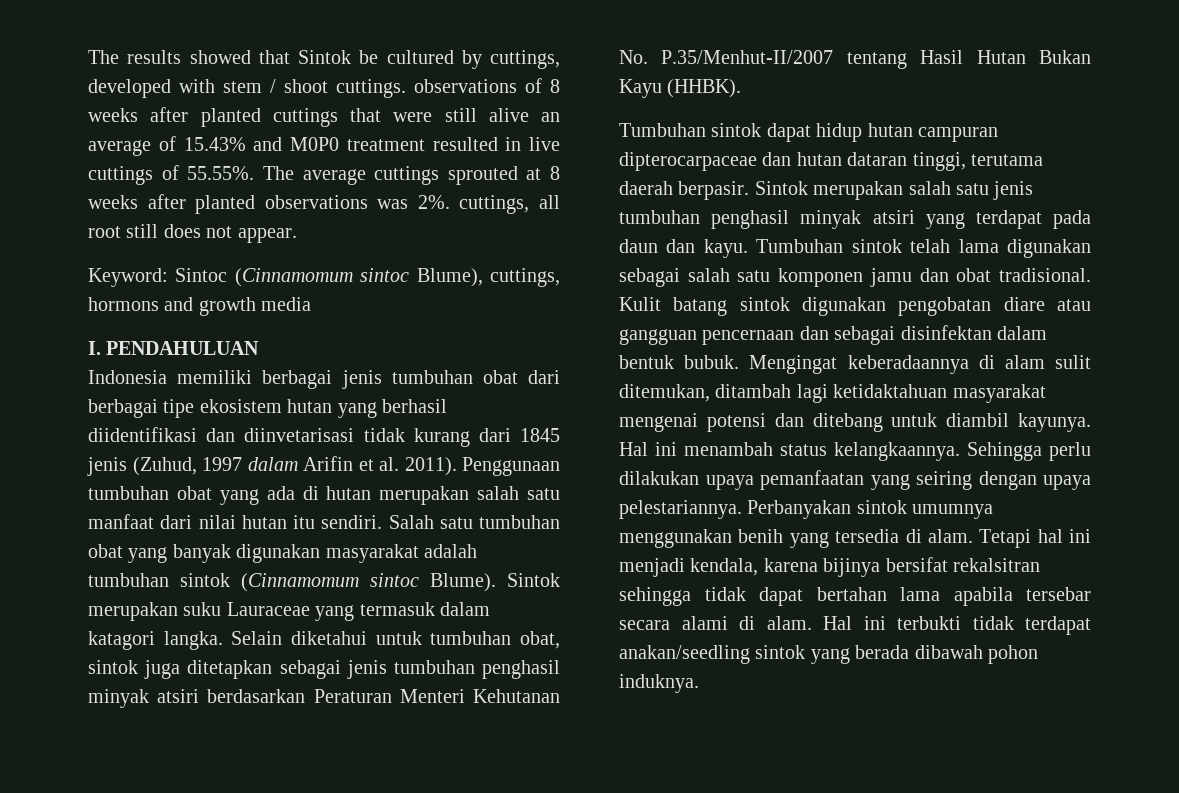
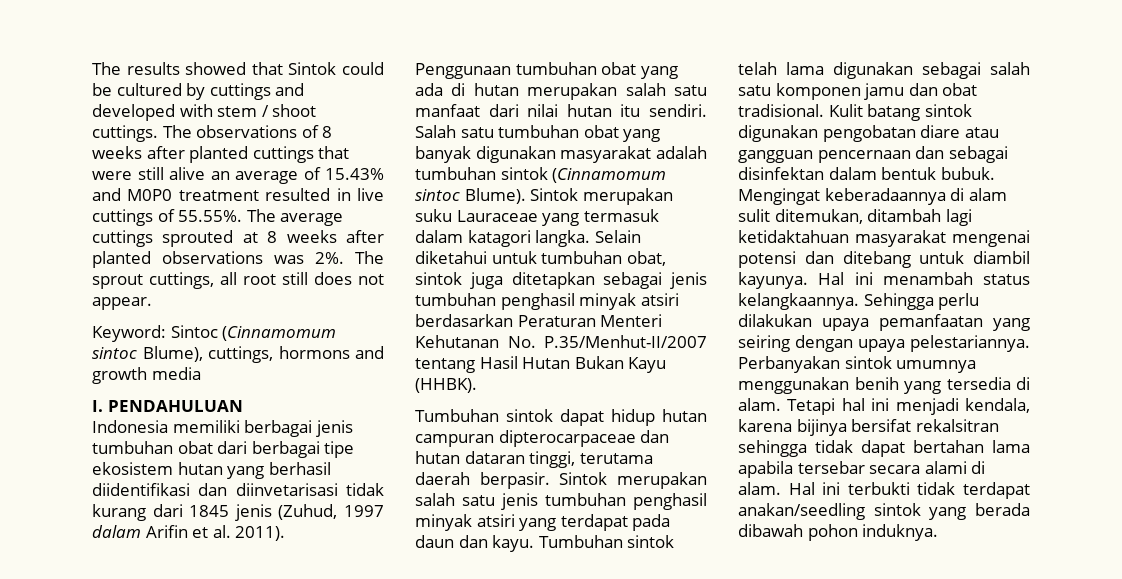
(351, 57) none -> [342,62,384,75] could
[490,50,560,69] cuttings, -> [209,83,305,100] cuttings and
(406, 88) none -> [162,125,192,138] The
(450, 202) none -> [355,251,384,264] [92,274,143,289] The sprout

